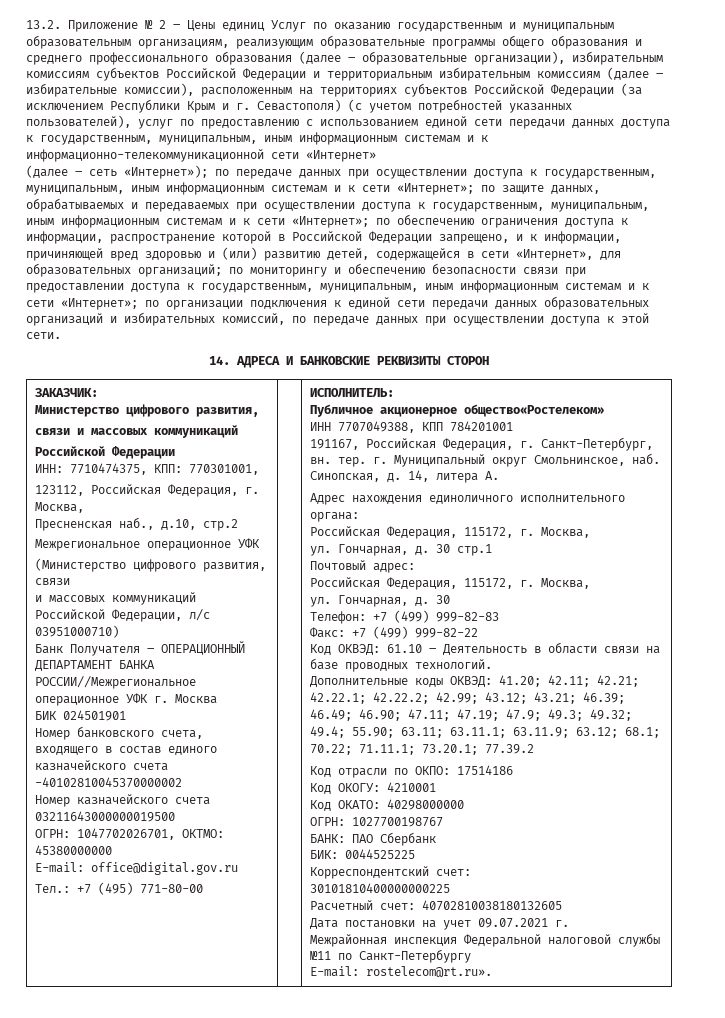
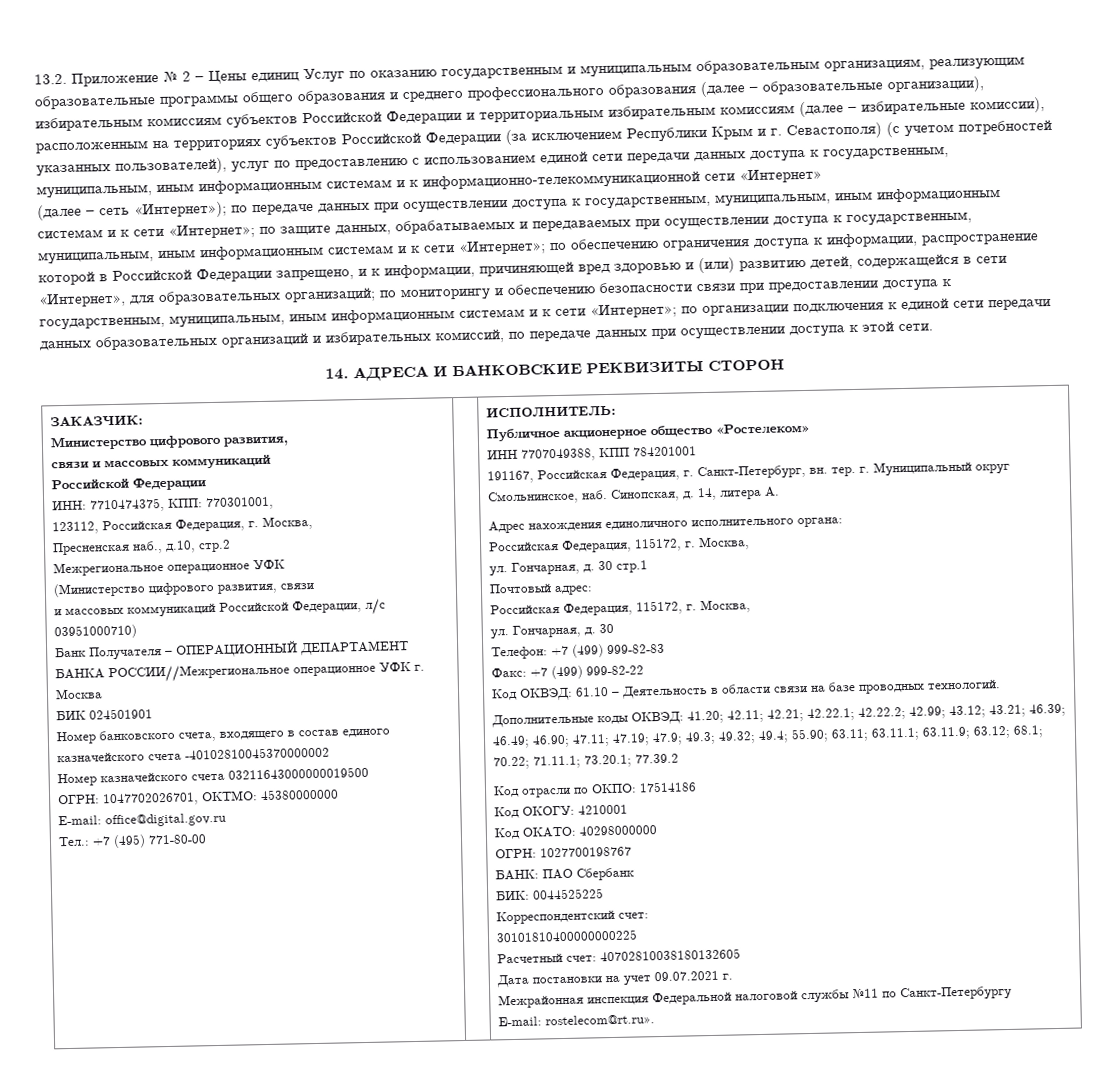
[464,404,605,417] общество«Ростелеком» -> [650,422,811,438] общество «Ростелеком»

